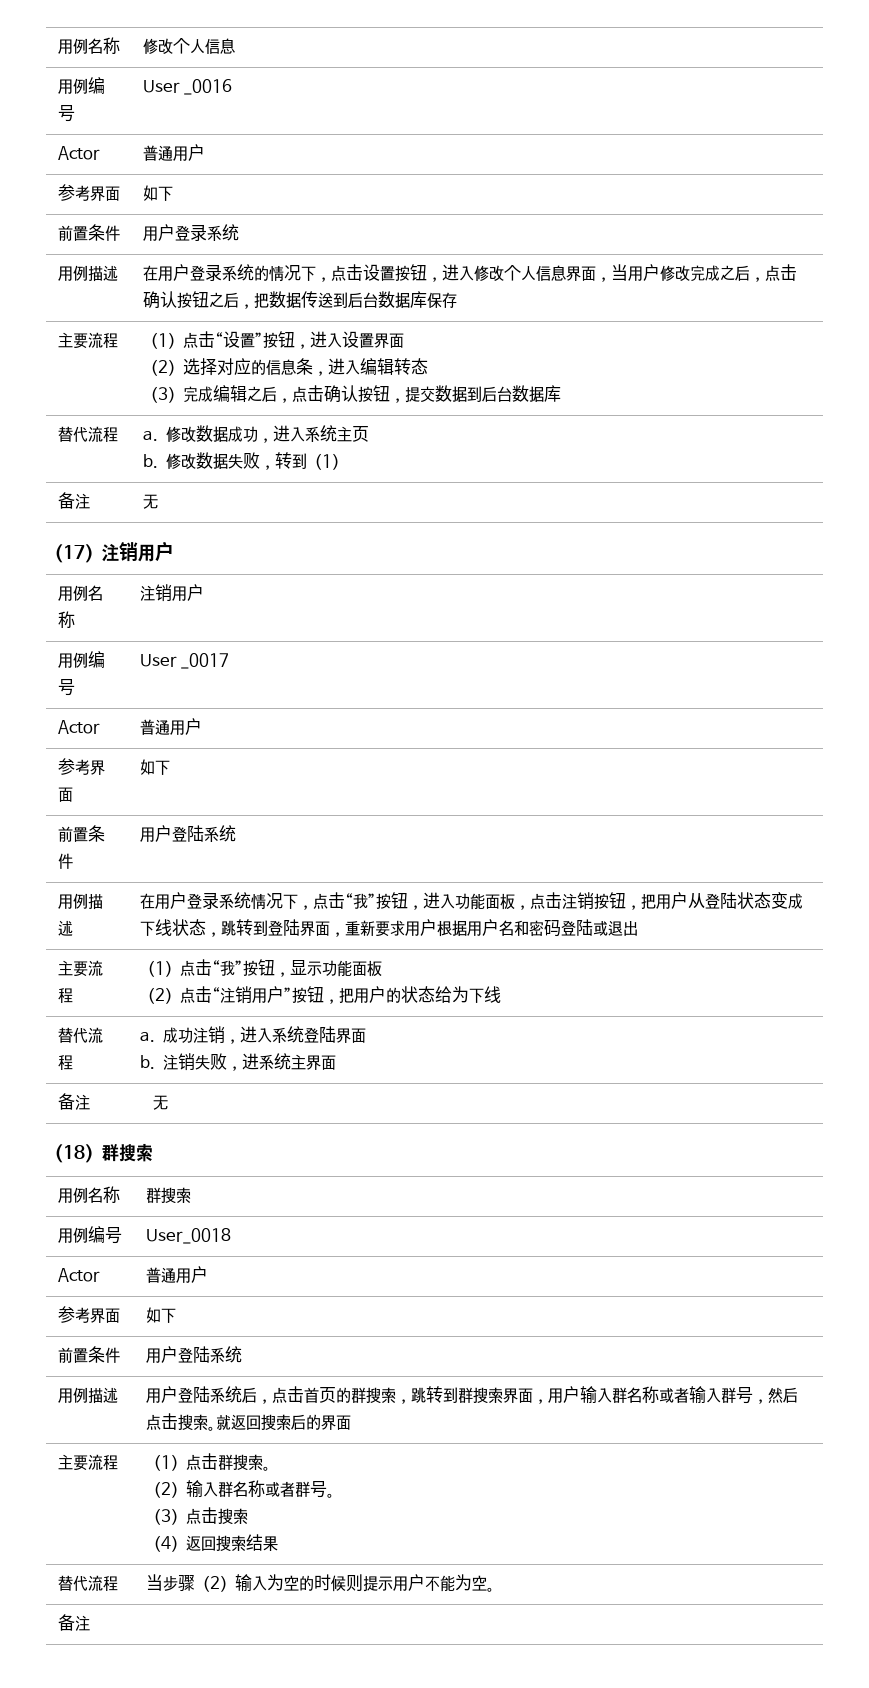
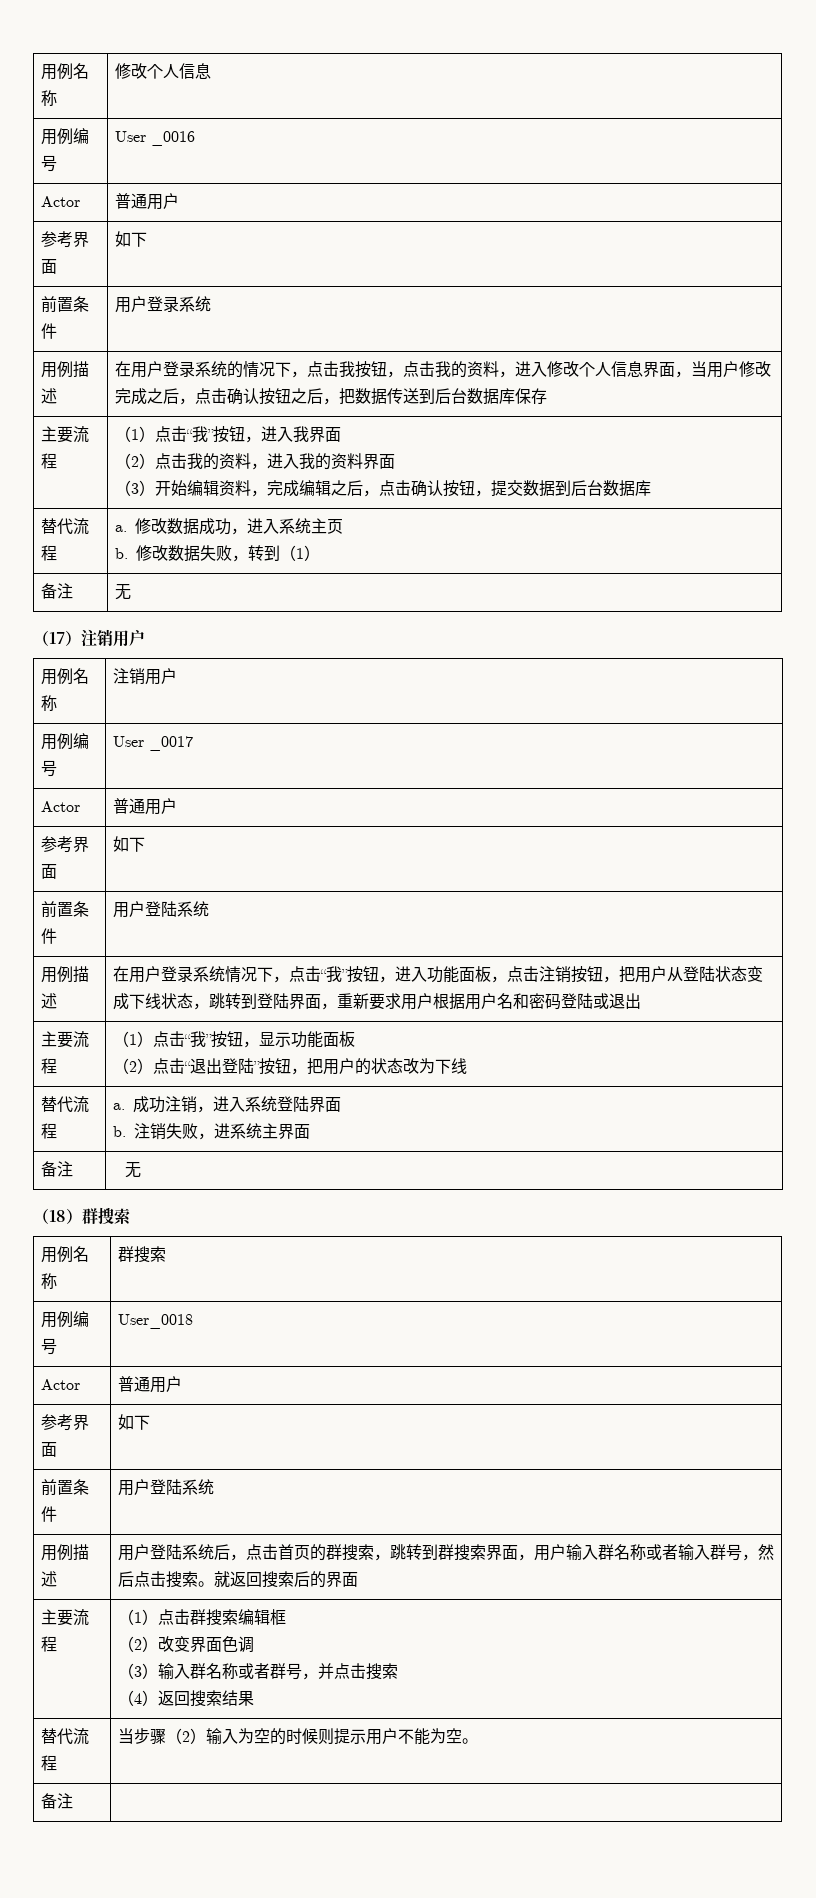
[362,264,427,281] 设置按钮 -> [338,361,499,378] 我按钮，点击我的资料
[222,331,374,349] 设置”按钮，进入设置 -> [191,426,309,443] 我”按钮，进入我
[182,358,428,376] [142,386,183,403] 选择对应的信息条，进入编辑转态 // （3） -> [154,453,395,470] [114,480,267,497] 点击我的资料，进入我的资料界面 // （3）开始编辑资料，
[219,986,284,1004] 注销用户 -> [189,1058,254,1074] 退出登陆
[434,986,452,1003] 给 -> [402,1058,419,1074] 改
[262,1466,271,1471] [145,1481,171,1498] 。 // （2 -> [237,1609,286,1625] [117,1636,254,1653] [117,1663,142,1679] 编辑框 // （2）改变界面色调 // （3
[326,1493,335,1498] [145,1508,186,1525] 。 // （3） -> [301,1663,334,1680] ，并

